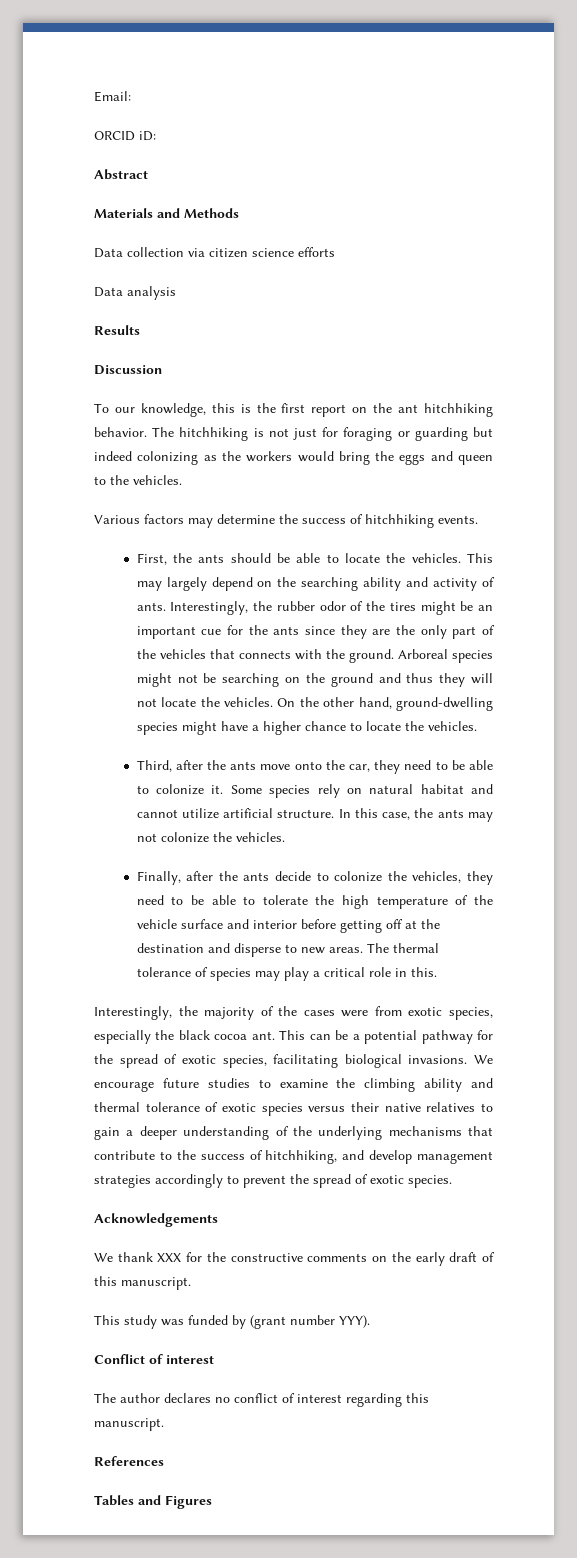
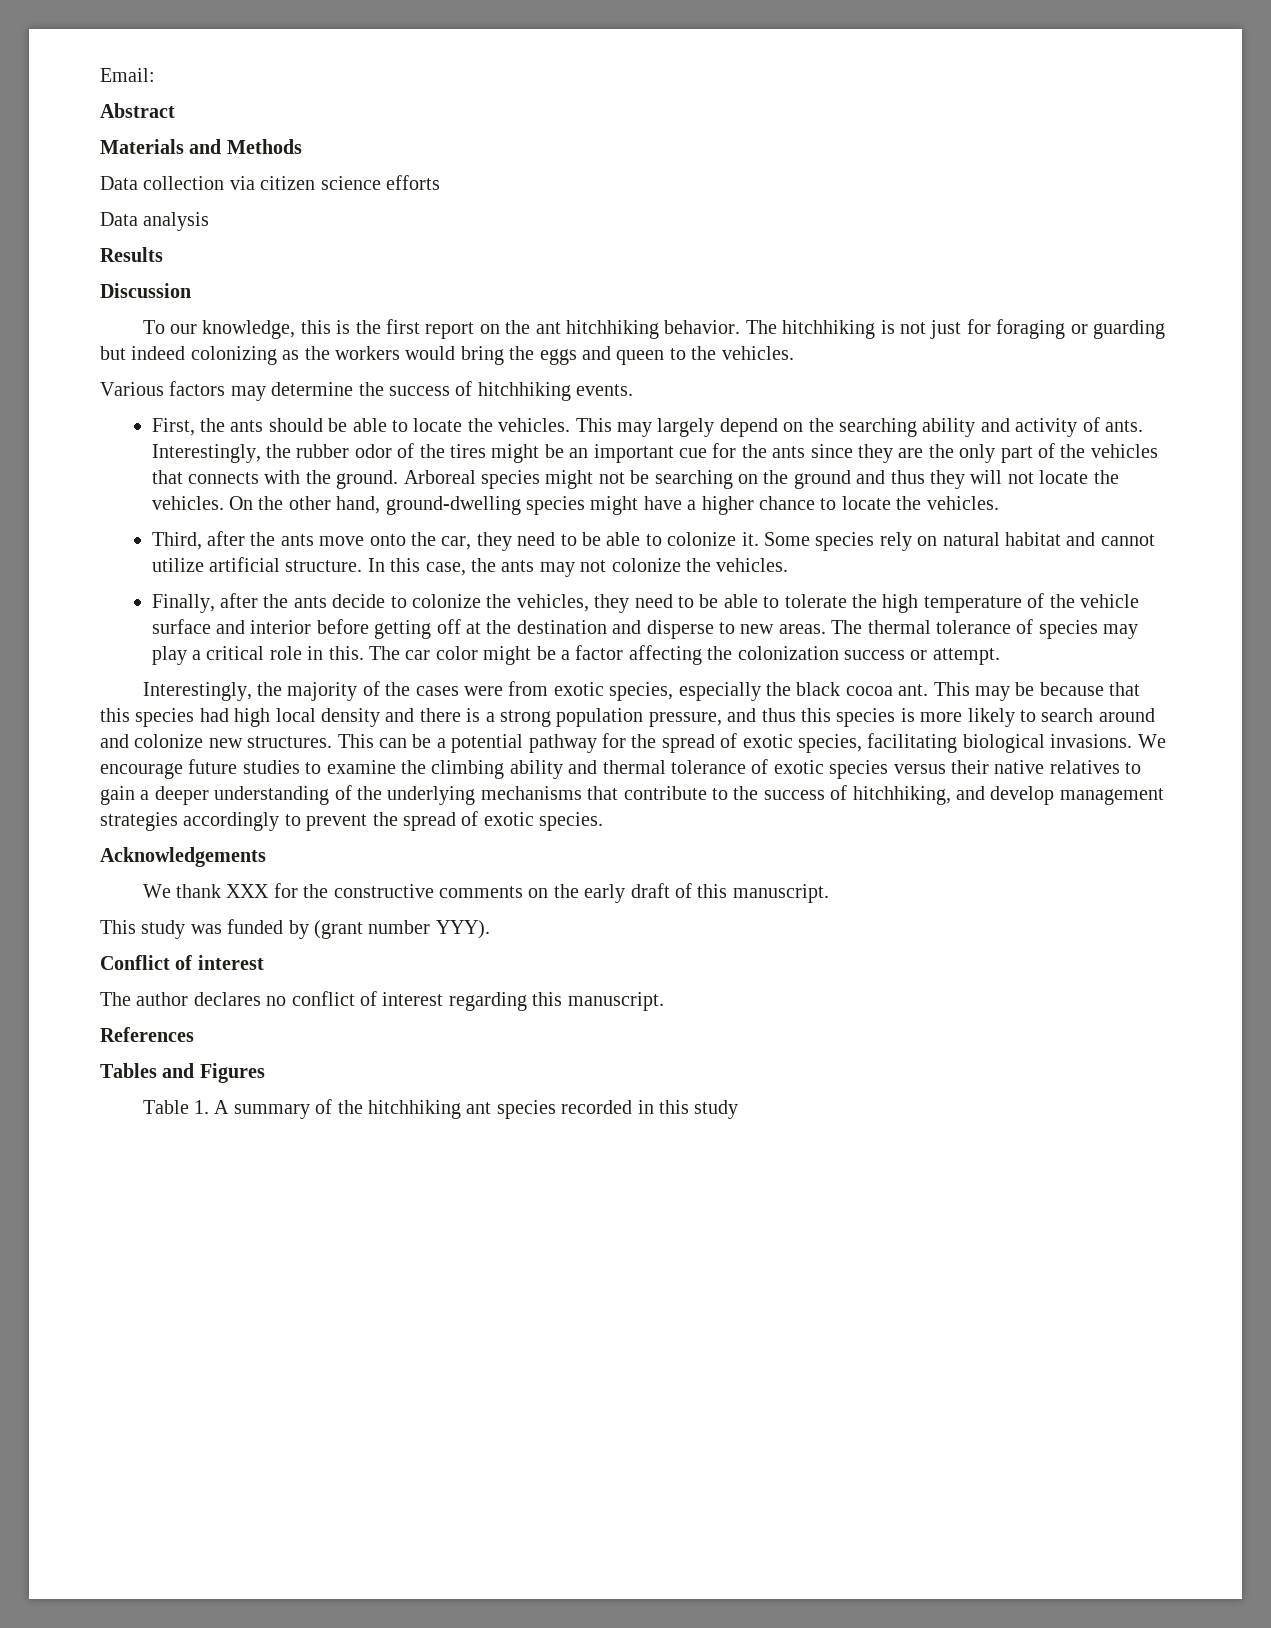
[94,131,156,141] // ORCID iD: -> (155, 75) none
(437, 972) none -> [368,645,1000,665] The car color might be a factor affecting the colonization success or attempt.
(306, 1035) none -> [974,682,1141,701] [100,708,1155,727] [100,734,374,748] may be because that this species had high local density and there is a strong population pressure, and thus this species is more likely to search around and colonize new structures. This
(212, 1502) none -> [142,1099,739,1119] // Table 1. A summary of the hitchhiking ant species recorded in this study

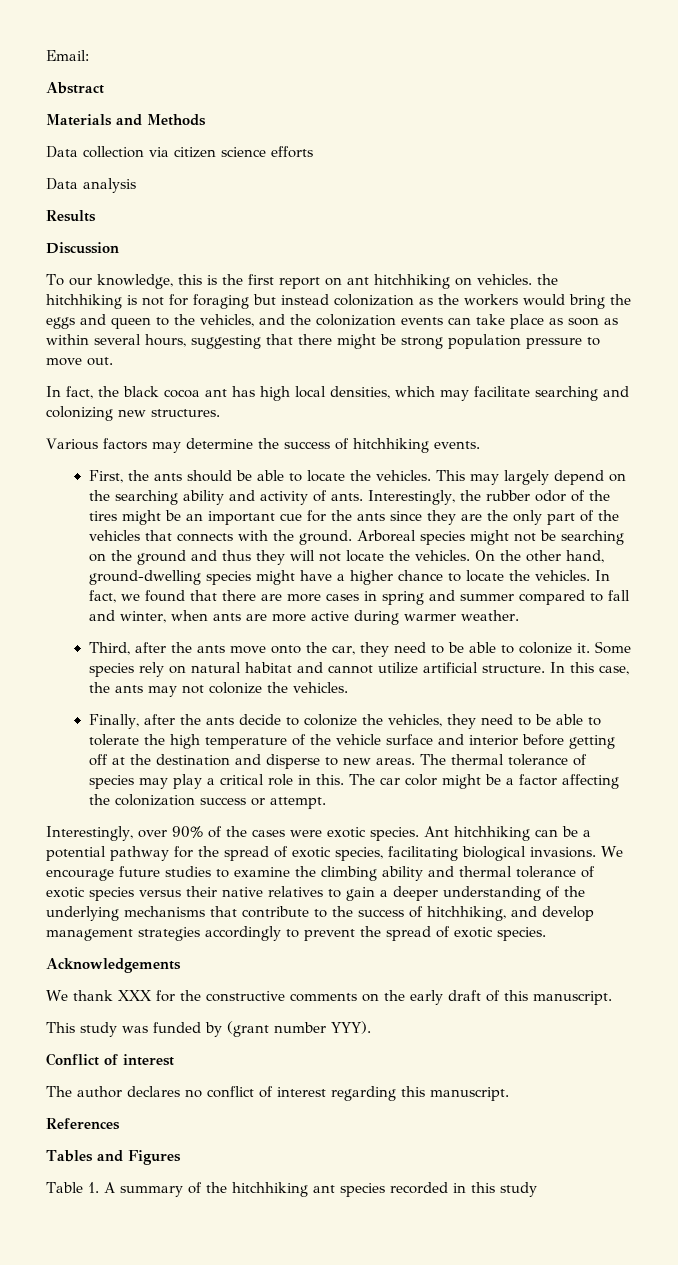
[505,320,531,334] the -> (342, 281) none
[664,320,777,334] behavior. The -> [454,274,558,286] on vehicles. the
[930,320,962,339] just -> (164, 301) none
[1070,320,1165,339] [100,346,277,365] or guarding but indeed colonizing -> [253,294,414,306] but instead colonization
[721,346,794,360] vehicles. -> [200,314,618,329] [46,334,600,349] [46,357,113,366] [46,386,629,401] [46,406,220,421] vehicles, and the colonization events can take place as soon as within several hours, suggesting that there might be strong population pressure to move out. // In fact, the black cocoa ant has high local densities, which may facilitate searching and colonizing new structures.
(999, 503) none -> [594,570,610,581] [88,590,630,605] [88,610,519,625] In fact, we found that there are more cases in spring and summer compared to fall and winter, when ants are more active during warmer weather.
[256,682,358,701] the majority -> [137,826,203,838] over 90%
[508,681,1141,701] [100,708,1155,727] [100,734,374,748] from exotic species, especially the black cocoa ant. This may be because that this species had high local density and there is a strong population pressure, and thus this species is more likely to search around and colonize new structures. This -> [326,826,530,841] exotic species. Ant hitchhiking

